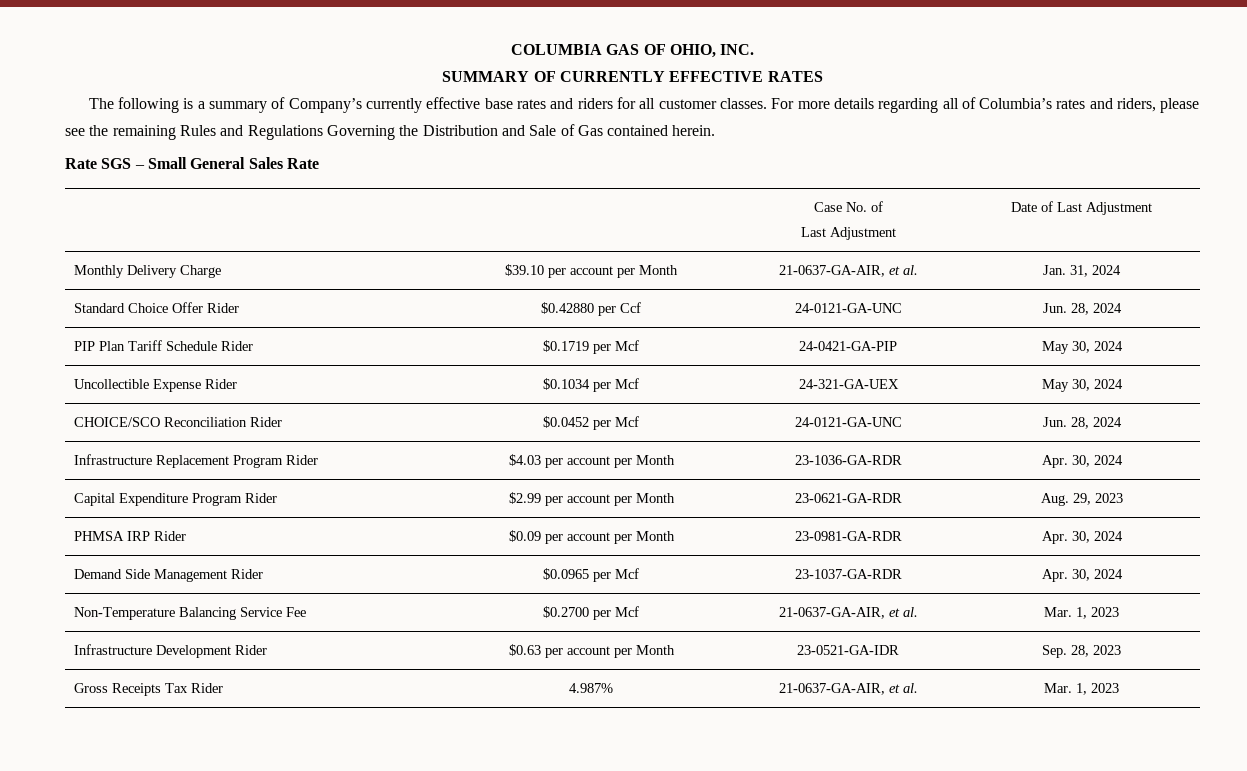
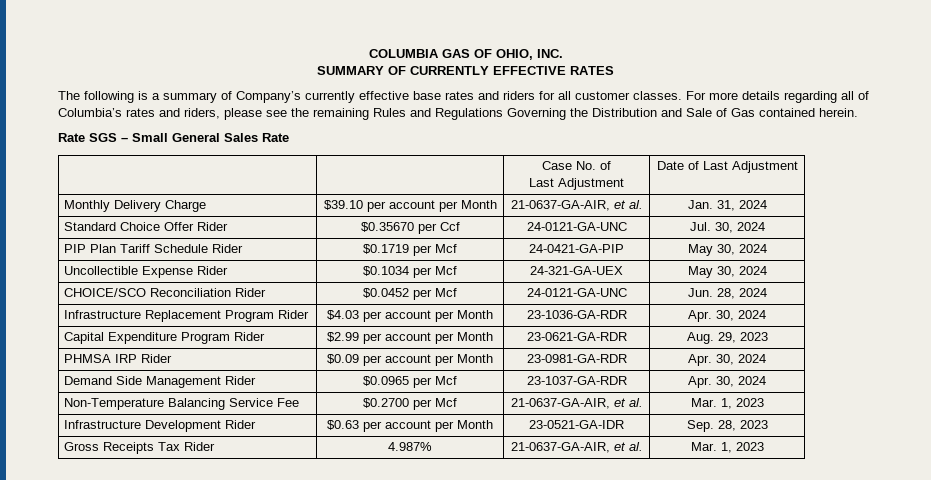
[541,302,594,314] $0.42880 -> [360,222,414,232] $0.35670
[1042,303,1089,315] Jun. 28, -> [689,222,733,233] Jul. 30,

